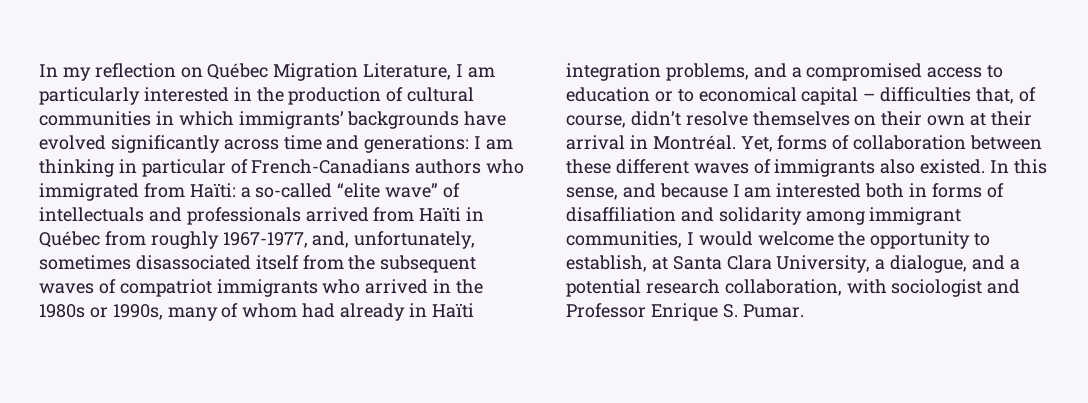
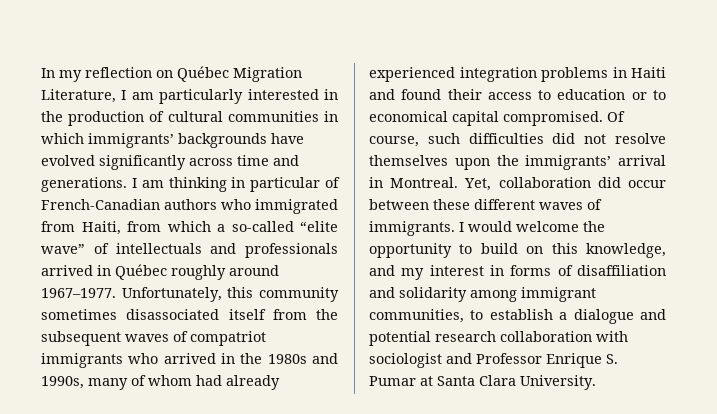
[364,135,470,153] generations: -> [41,177,127,192] generations.
[251,159,411,174] French-Canadians -> [41,199,160,210] French-Canadian
[189,183,236,198] Haïti: -> [81,221,211,235] Haiti, from which
[373,207,485,222] [39,231,476,249] from Haïti in Québec from roughly 1967-1977, and, unfortunately, -> [97,264,279,280] [41,287,339,302] in Québec roughly around 1967–1977. Unfortunately, this community
[89,307,108,318] or -> [312,353,338,364] and
[408,303,474,318] [566,63,923,81] in Haïti integration problems, and a compromised -> [369,67,666,82] [369,89,482,100] experienced integration problems in Haiti and found their
[863,87,1036,104] [566,111,1032,128] [566,135,967,152] – difficulties that, of course, didn’t resolve themselves on their own at their arrival in Montréal. Yet, forms of collaboration -> [503,111,625,126] [369,133,666,147] [369,155,666,170] [369,177,666,191] compromised. Of course, such difficulties did not resolve themselves upon the immigrants’ arrival in Montreal. Yet, collaboration did occur
[774,159,1047,177] [566,183,905,200] immigrants also existed. In this sense, and because I am interested both -> [369,221,605,236] [369,243,666,258] [369,265,484,280] immigrants. I would welcome the opportunity to build on this knowledge, and my interest
[686,231,991,249] [566,255,1020,273] I would welcome the opportunity to establish, at Santa Clara University, a dialogue, and a -> [470,309,666,324] to establish a dialogue and
[724,279,842,296] collaboration, -> [500,331,592,342] collaboration
[742,304,804,318] Pumar. -> [369,375,596,390] Pumar at Santa Clara University.

